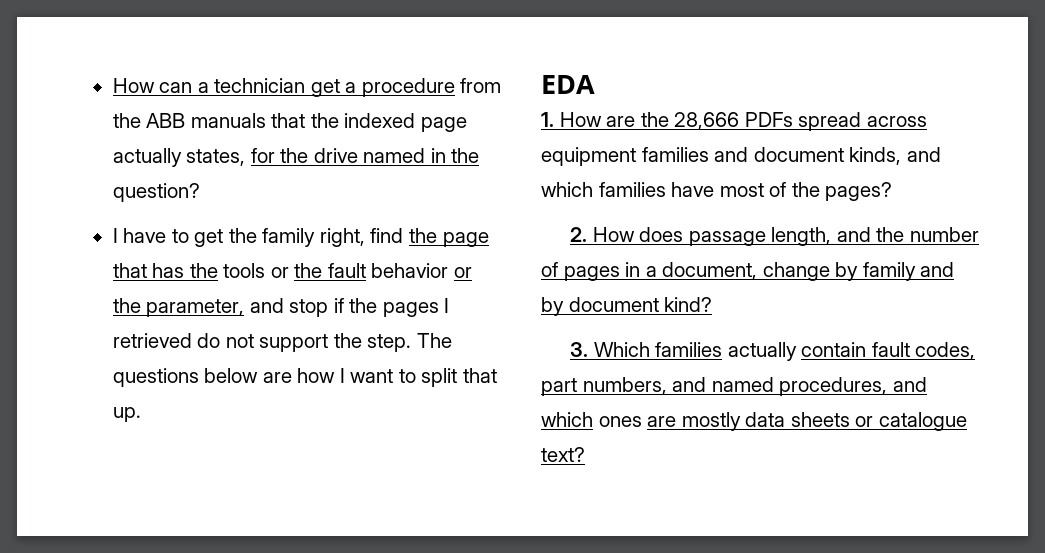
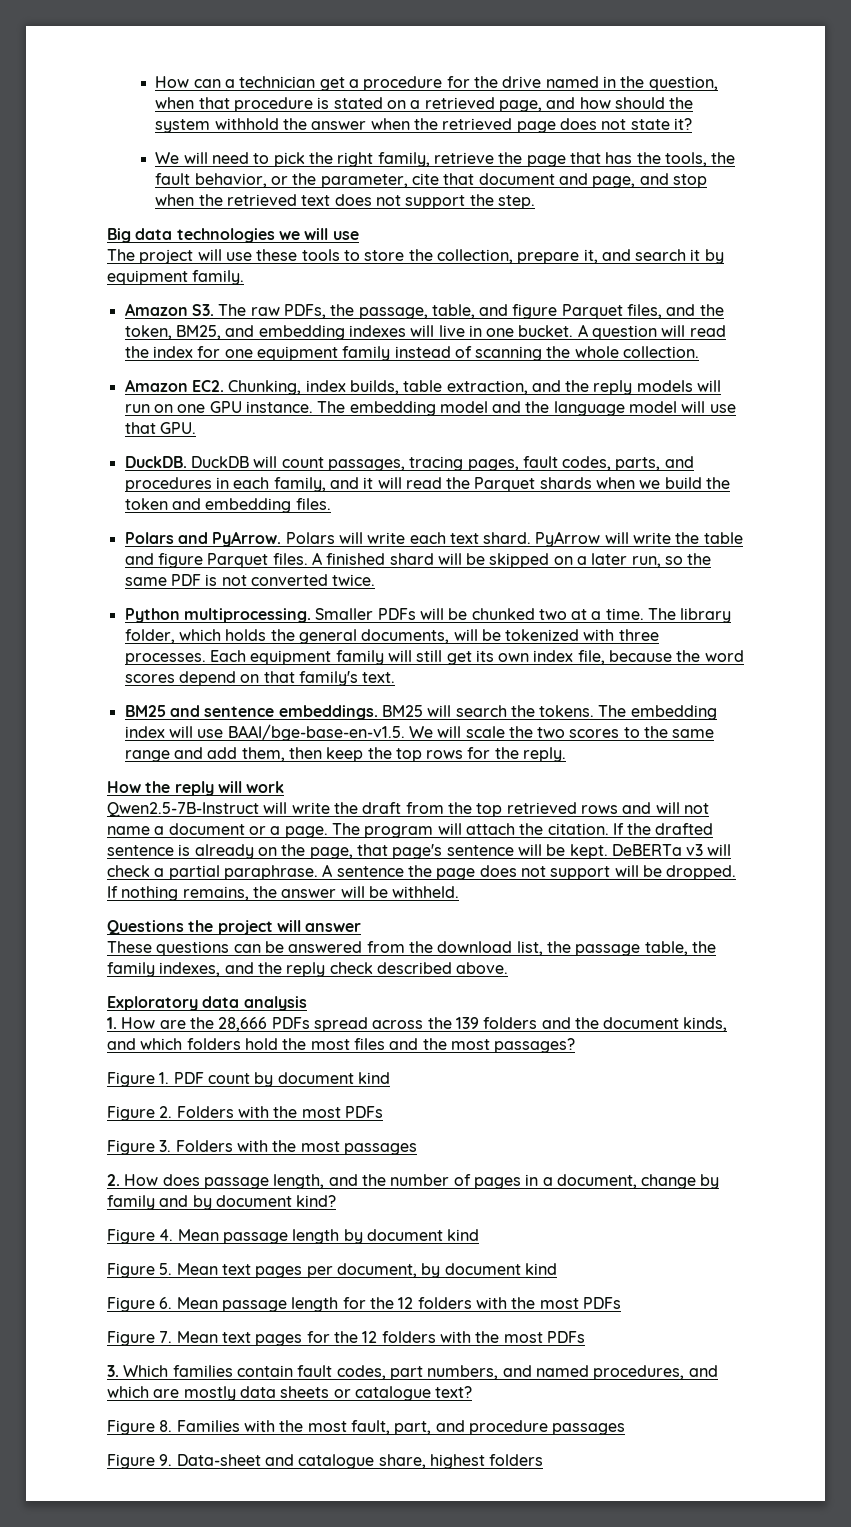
[460,78,502,93] [112,113,467,132] [112,148,246,167] from the ABB manuals that the indexed page actually states, -> (443, 83) none
[112,183,200,202] [112,228,404,247] question? // I have to get the family right, find -> [648,76,718,91] [155,97,694,112] [155,118,692,133] [155,152,494,167] question, when that procedure is stated on a retrieved page, and how should the system withhold the answer when the retrieved page does not state it? // We will need to pick the right family, retrieve
[223,263,289,278] tools or -> [664,152,707,167] tools,
[371,263,449,278] behavior -> [194,173,267,188] behavior,
[249,298,450,317] [112,333,452,352] [112,368,497,387] [112,407,141,422] [541,75,595,94] and stop if the pages I retrieved do not support the step. The questions below are how I want to split that up. // EDA -> [411,173,707,188] [155,194,535,209] [107,228,359,243] [107,249,724,264] [107,270,245,285] [124,303,724,319] [124,324,726,340] [124,346,700,361] [124,379,722,395] [124,401,736,416] [124,422,196,434] [124,456,694,471] [124,477,731,492] [124,498,331,513] [124,531,743,547] [124,552,712,568] [124,574,376,586] [124,608,732,623] [124,629,659,644] [124,650,744,665] [124,671,396,686] [124,705,717,720] [124,724,715,741] [124,747,567,762] [107,781,285,796] [107,802,709,817] [107,823,714,838] [107,844,732,859] [107,864,737,880] [107,886,460,901] [107,920,362,935] [107,941,716,956] [107,962,509,977] [107,996,307,1011] cite that document and page, and stop when the retrieved text does not support the step. // Big data technologies we will use // The project will use these tools to store the collection, prepare it, and search it by equipment family. // Amazon S3. The raw PDFs, the passage, table, and figure Parquet files, and the token, BM25, and embedding indexes will live in one bucket. A question will read the index for one equipment family instead of scanning the whole collection. // Amazon EC2. Chunking, index builds, table extraction, and the reply models will run on one GPU instance. The embedding model and the language model will use that GPU. // DuckDB. DuckDB will count passages, tracing pages, fault codes, parts, and procedures in each family, and it will read the Parquet shards when we build the token and embedding files. // Polars and PyArrow. Polars will write each text shard. PyArrow will write the table and figure Parquet files. A finished shard will be skipped on a later run, so the same PDF is not converted twice. // Python multiprocessing. Smaller PDFs will be chunked two at a time. The library folder, which holds the general documents, will be tokenized with three processes. Each equipment family will still get its own index file, because the word scores depend on that family's text. // BM25 and sentence embeddings. BM25 will search the tokens. The embedding index will use BAAI/bge-base-en-v1.5. We will scale the two scores to the same range and add them, then keep the top rows for the reply. // How the reply will work // Qwen2.5-7B-Instruct will write the draft from the top retrieved rows and will not name a document or a page. The program will attach the citation. If the drafted sentence is already on the page, that page's sentence will be kept. DeBERTa v3 will check a partial paraphrase. A sentence the page does not support will be dropped. If nothing remains, the answer will be withheld. // Questions the project will answer // These questions can be answered from the download list, the passage table, the family indexes, and the reply check described above. // Exploratory data analysis
[541,147,941,166] [541,182,893,201] equipment families and document kinds, and which families have most of the pages? -> [427,1017,728,1032] [107,1038,576,1053] [107,1072,390,1087] [107,1106,383,1121] [107,1140,417,1155] the 139 folders and the document kinds, and which folders hold the most files and the most passages? // Figure 1. PDF count by document kind // Figure 2. Folders with the most PDFs // Figure 3. Folders with the most passages
(713, 304) none -> [107,1229,480,1244] [107,1263,557,1278] [107,1297,621,1312] [107,1331,585,1346] // Figure 4. Mean passage length by document kind // Figure 5. Mean text pages per document, by document kind // Figure 6. Mean passage length for the 12 folders with the most PDFs // Figure 7. Mean text pages for the 12 folders with the most PDFs
[727,342,797,361] actually -> (233, 1371) none
[598,416,642,427] ones -> (149, 1392) none
(585, 454) none -> [107,1420,626,1435] [107,1454,544,1469] // Figure 8. Families with the most fault, part, and procedure passages // Figure 9. Data-sheet and catalogue share, highest folders

